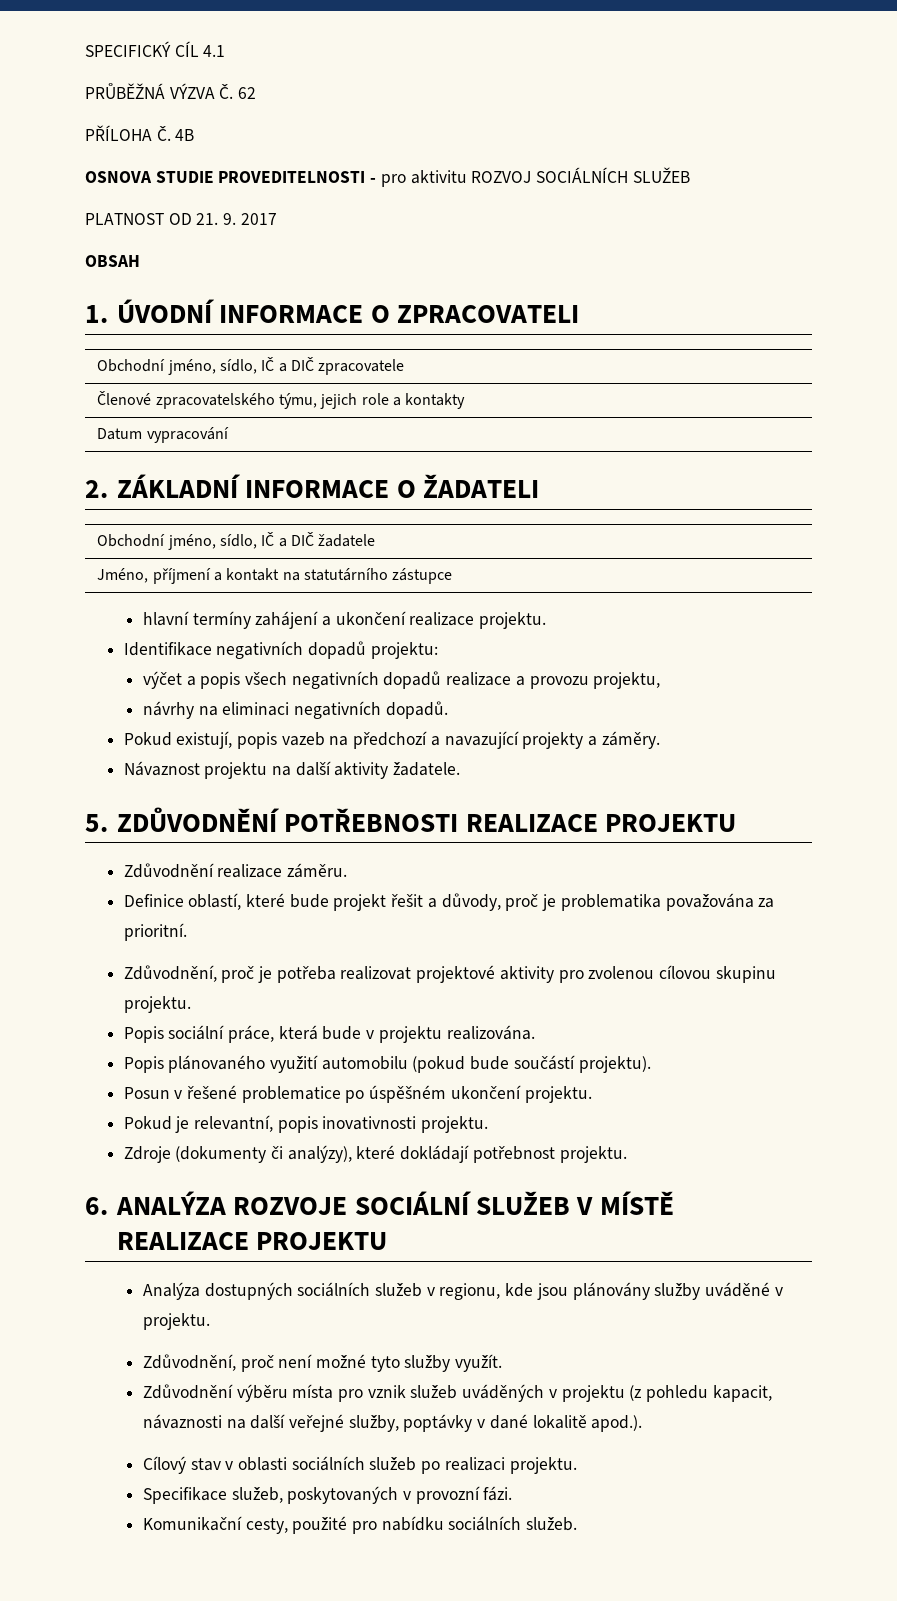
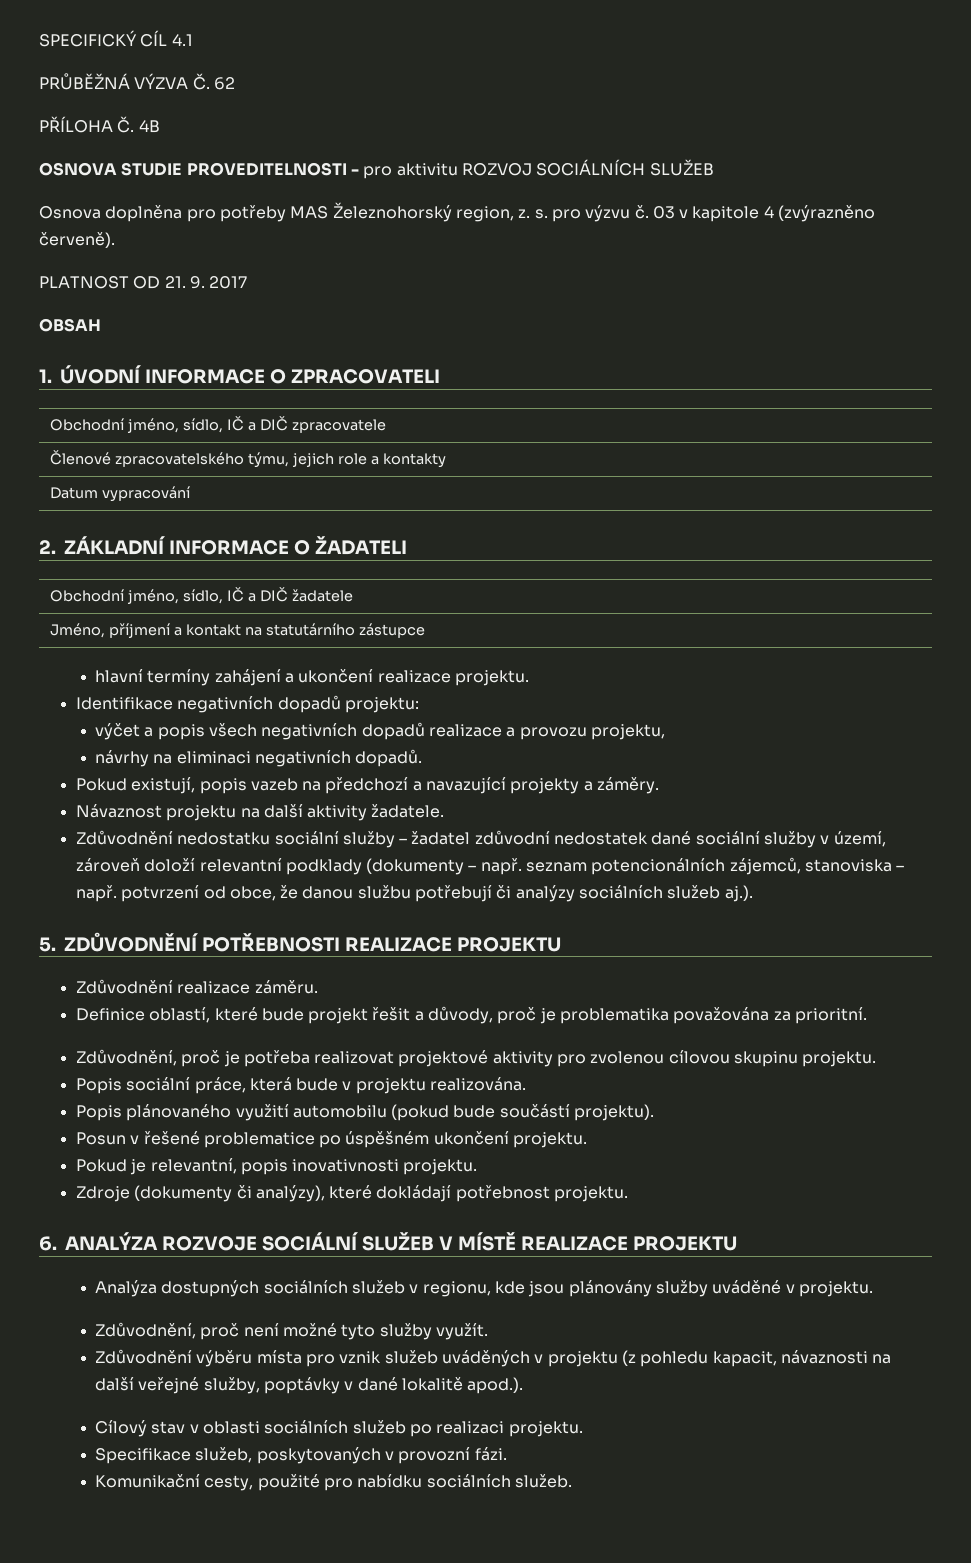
(690, 175) none -> [39,202,876,222] [39,232,115,248] // Osnova doplněna pro potřeby MAS Železnohorský region, z. s. pro výzvu č. 03 v kapitole 4 (zvýrazněno červeně).
(461, 769) none -> [75,830,886,848] [75,857,905,875] [75,885,753,902] // Zdůvodnění nedostatku sociální služby – žadatel zdůvodní nedostatek dané sociální služby v území, zároveň doloží relevantní podklady (dokumenty – např. seznam potencionálních zájemců, stanoviska – např. potvrzení od obce, že danou službu potřebují či analýzy sociálních služeb aj.).

